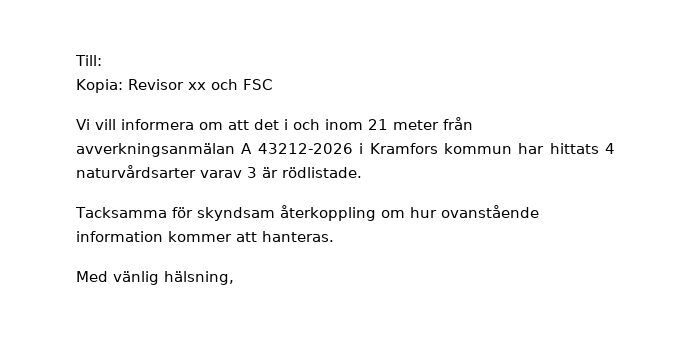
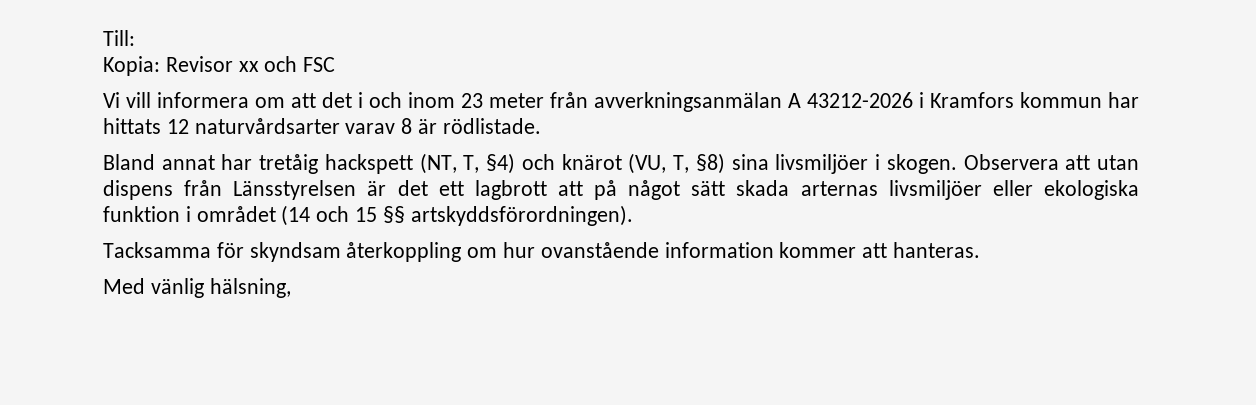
[368,119,388,130] 21 -> [461,93,483,108] 23
[605,143,615,154] 4 -> [166,119,189,134] 12
[247,167,257,178] 3 -> [401,118,413,134] 8
(362, 172) none -> [103,153,1139,174] [103,180,1139,200] [103,205,633,226] // Bland annat har tretåig hackspett (NT, T, §4) och knärot (VU, T, §8) sina livsmiljöer i skogen. Observera att utan dispens från Länsstyrelsen är det ett lagbrott att på något sätt skada arternas livsmiljöer eller ekologiska funktion i området (14 och 15 §§ artskyddsförordningen).

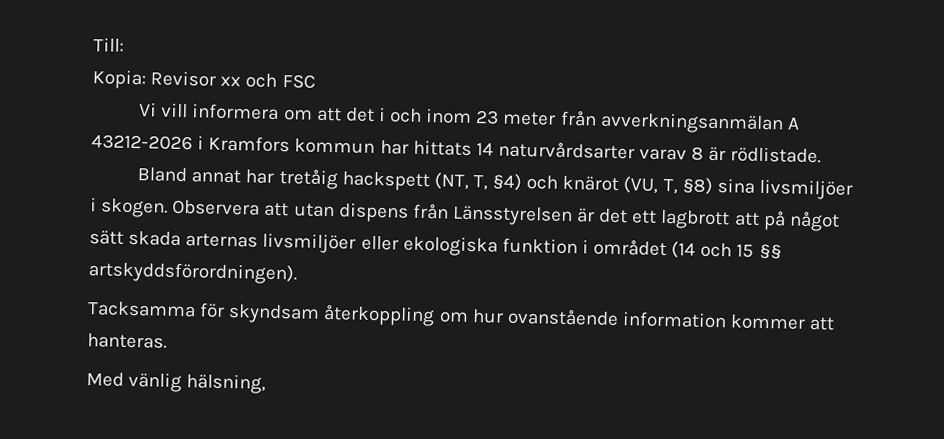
[166,119,189,134] 12 -> [475,142,494,156] 14

